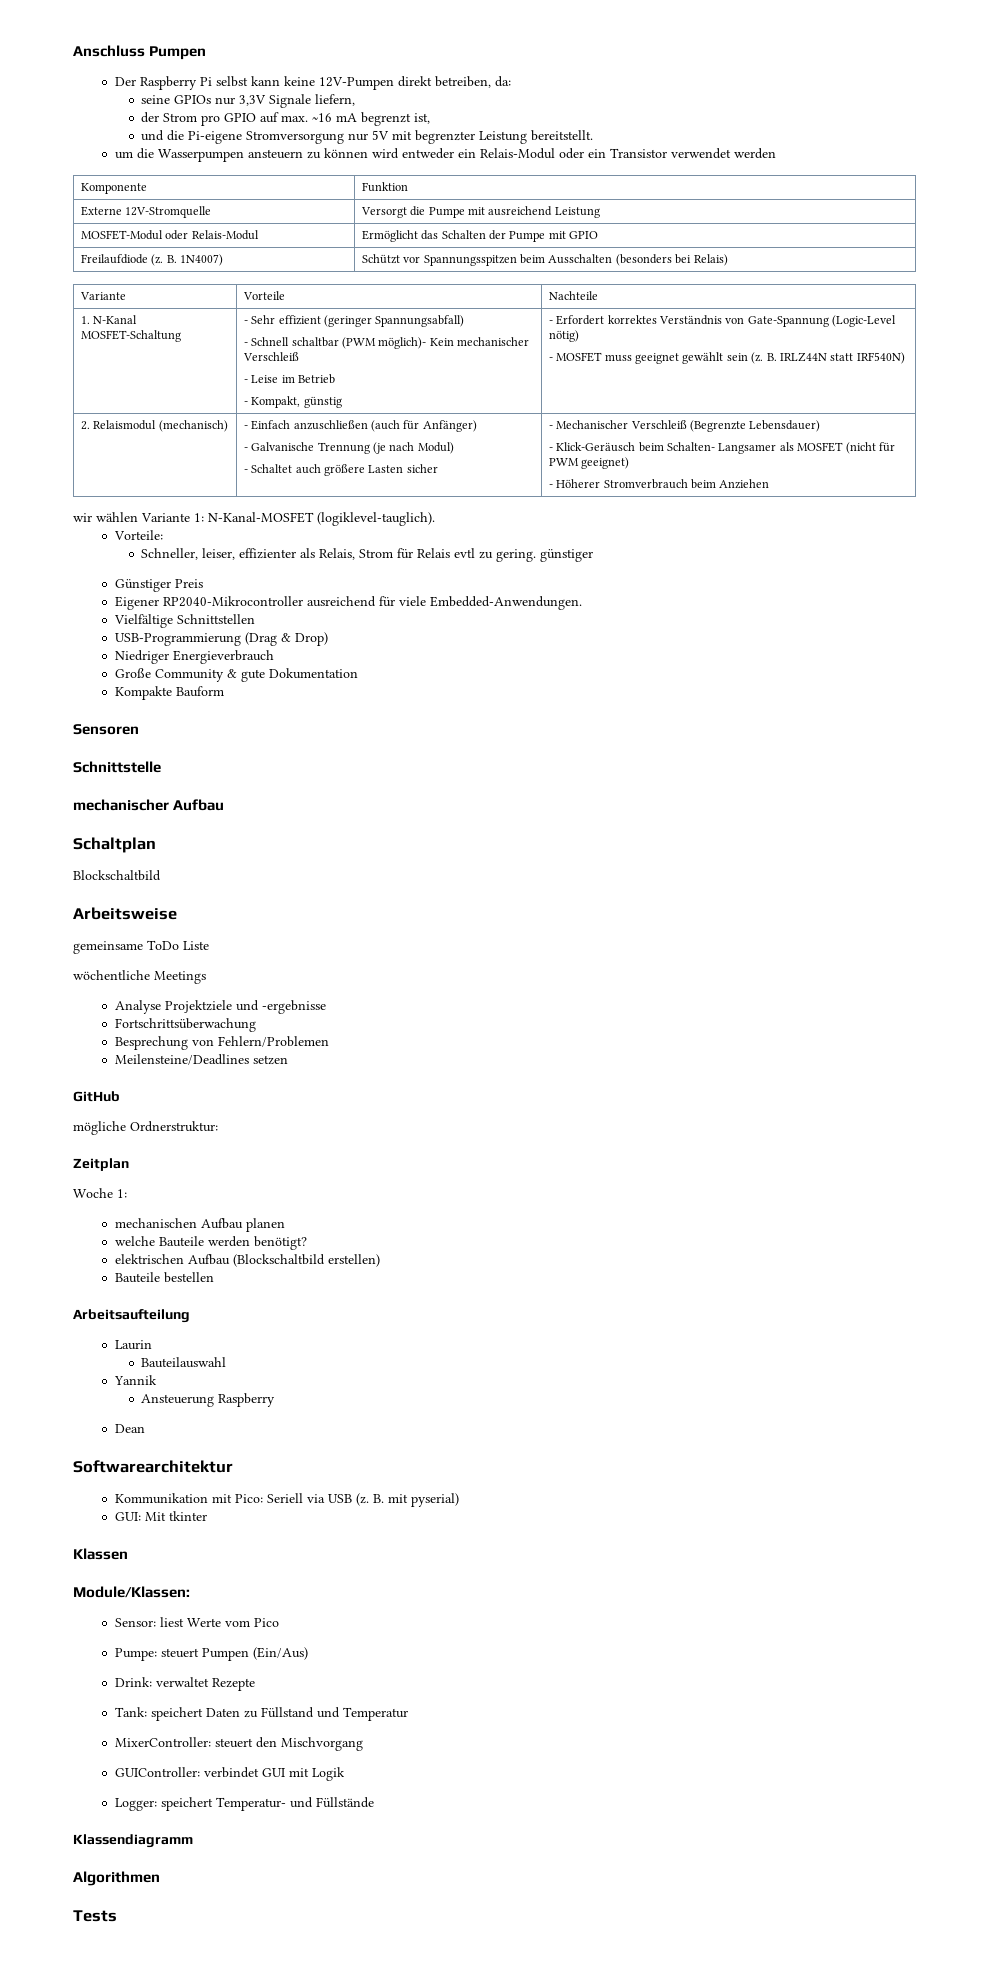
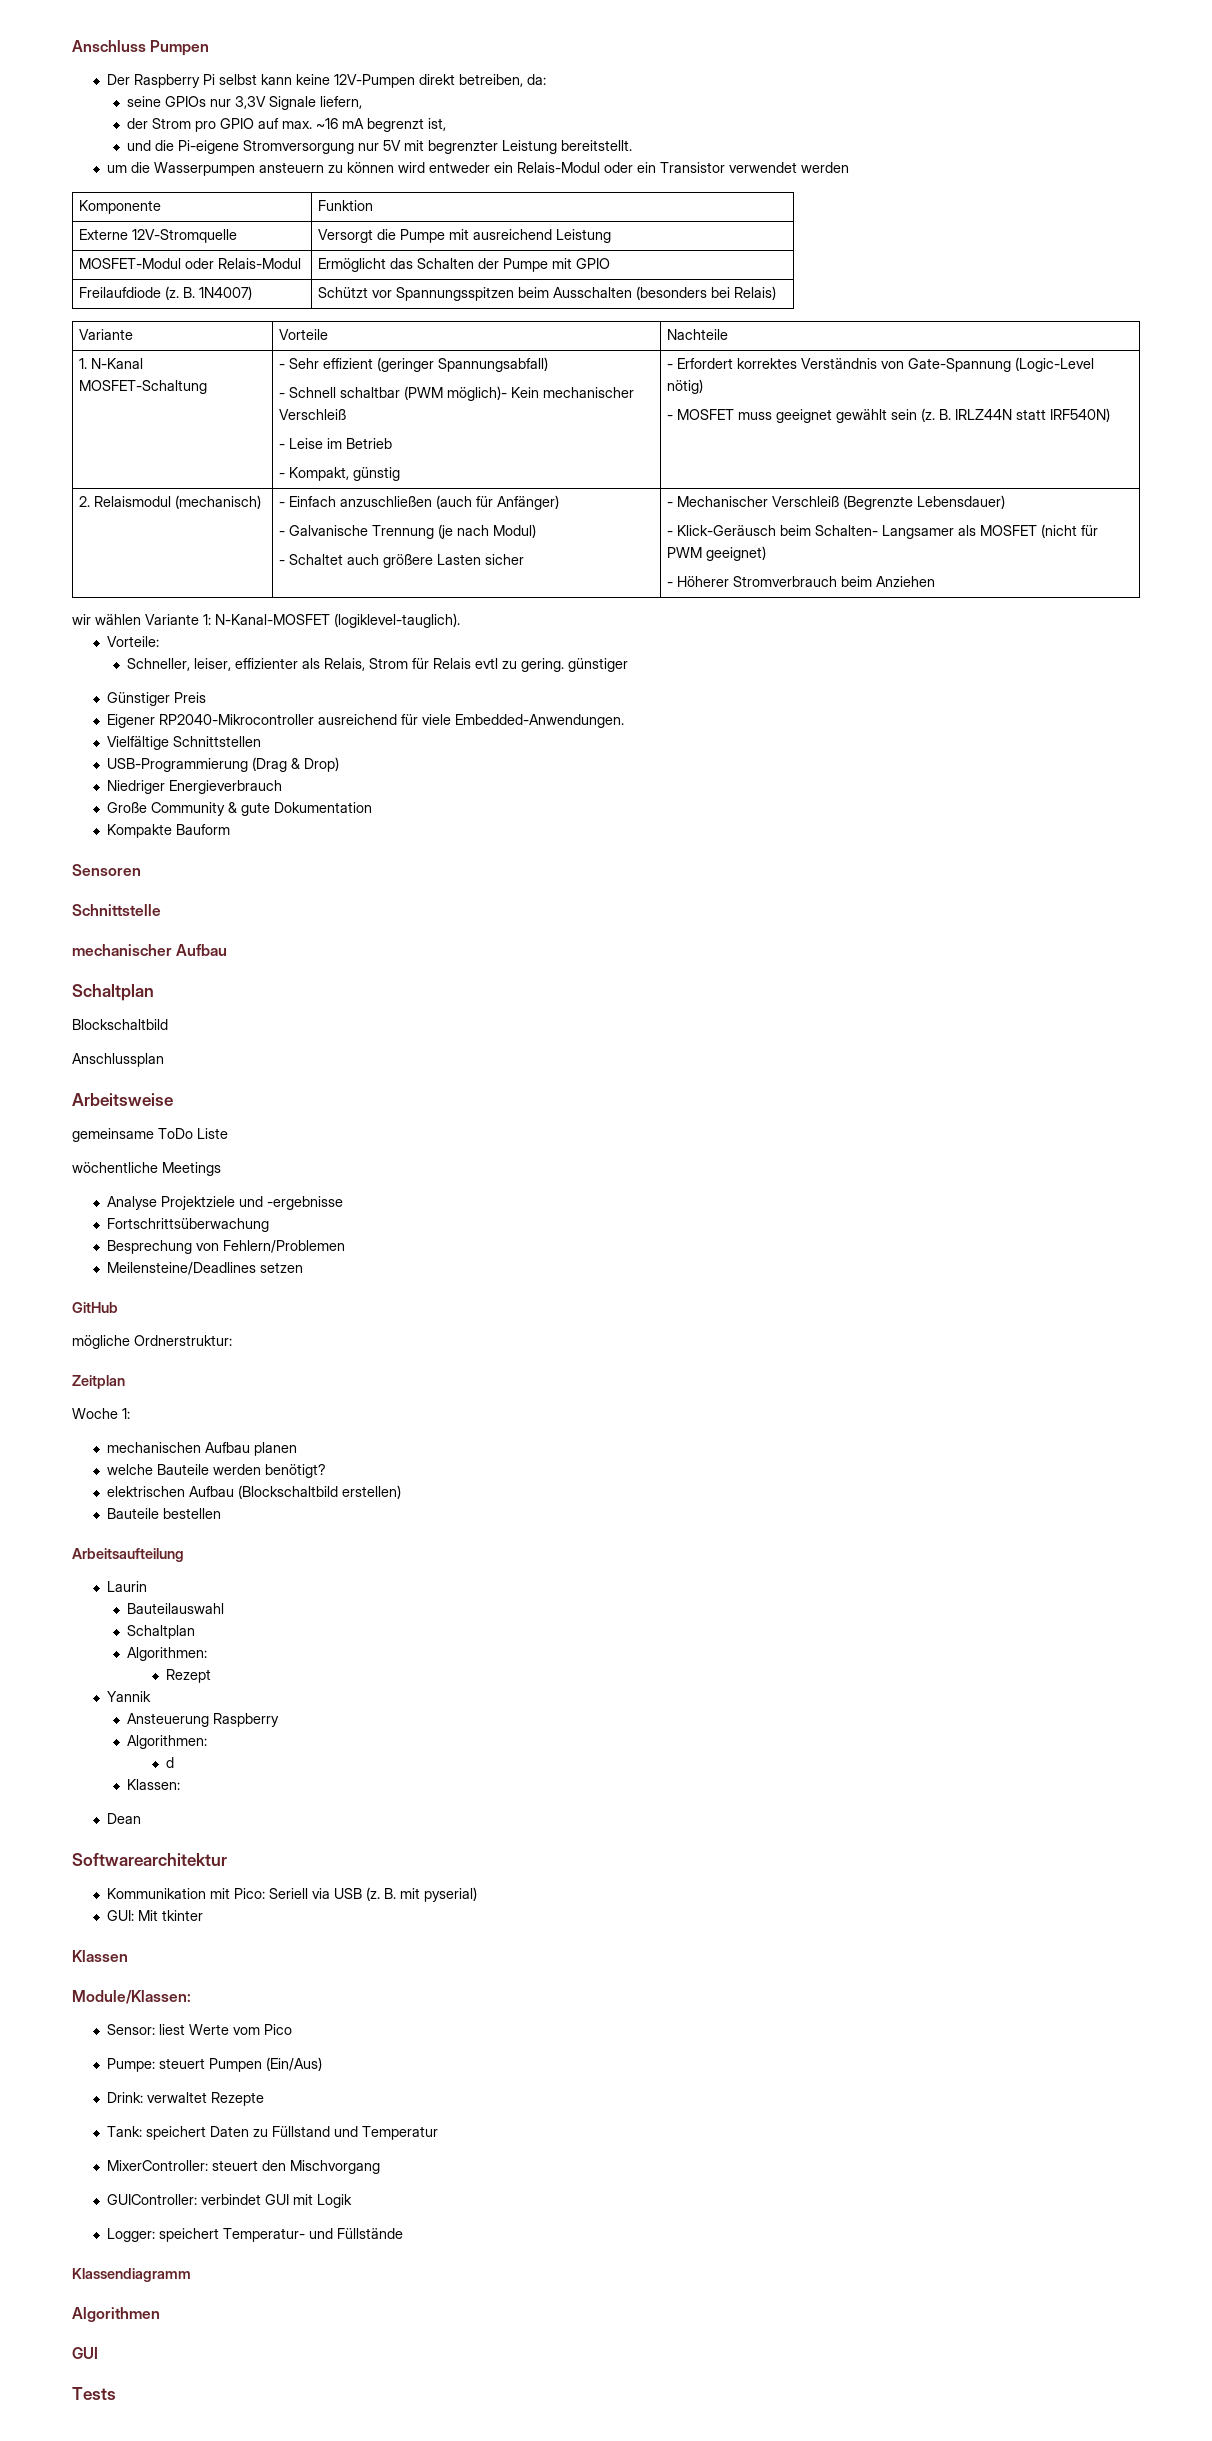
(161, 875) none -> [72,1053,164,1067] // Anschlussplan
(227, 1362) none -> [126,1625,195,1639] [126,1647,207,1661] [165,1669,211,1683] // Schaltplan // Algorithmen: // Rezept
(276, 1400) none -> [126,1735,207,1749] [165,1757,174,1768] [126,1779,180,1790] // Algorithmen: // d // Klassen:
(160, 1878) none -> [72,2347,98,2359] // GUI

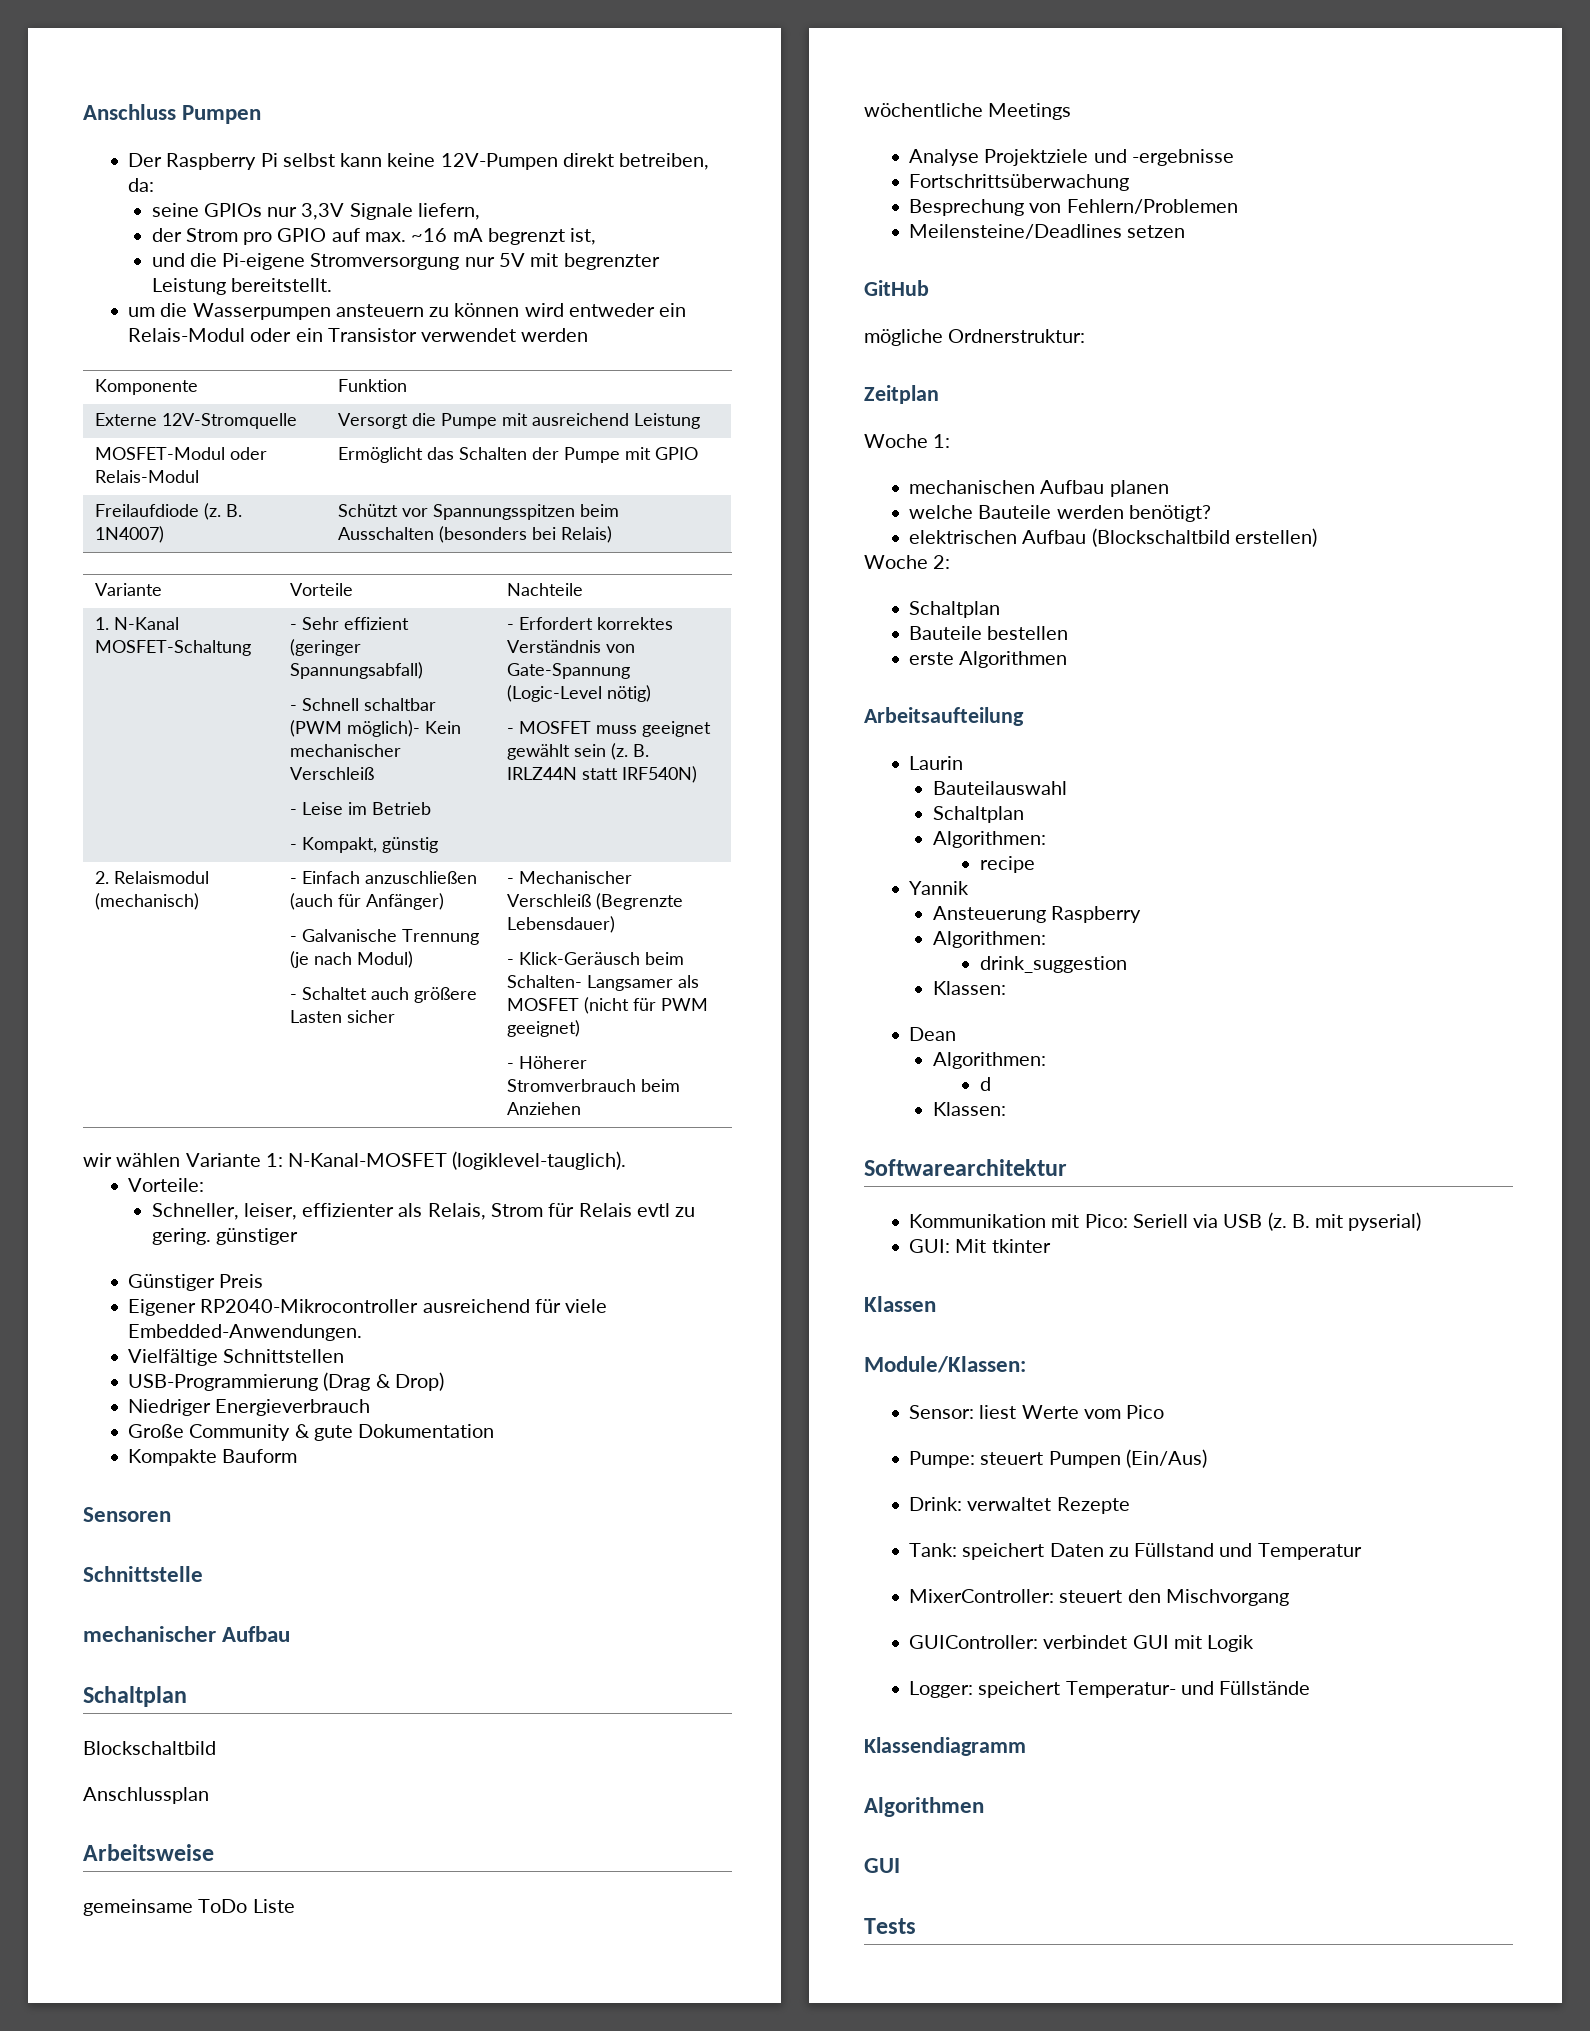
(402, 1492) none -> [864,555,951,569] [909,601,1001,618] // Woche 2: // Schaltplan
(222, 1513) none -> [909,651,1068,668] // erste Algorithmen
[165,1669,211,1683] Rezept -> [979,856,1035,873] recipe
[165,1757,174,1768] d -> [979,956,1127,973] drink_suggestion
(142, 1818) none -> [932,1052,1046,1069] [979,1077,991,1091] [932,1102,1006,1116] // Algorithmen: // d // Klassen:

